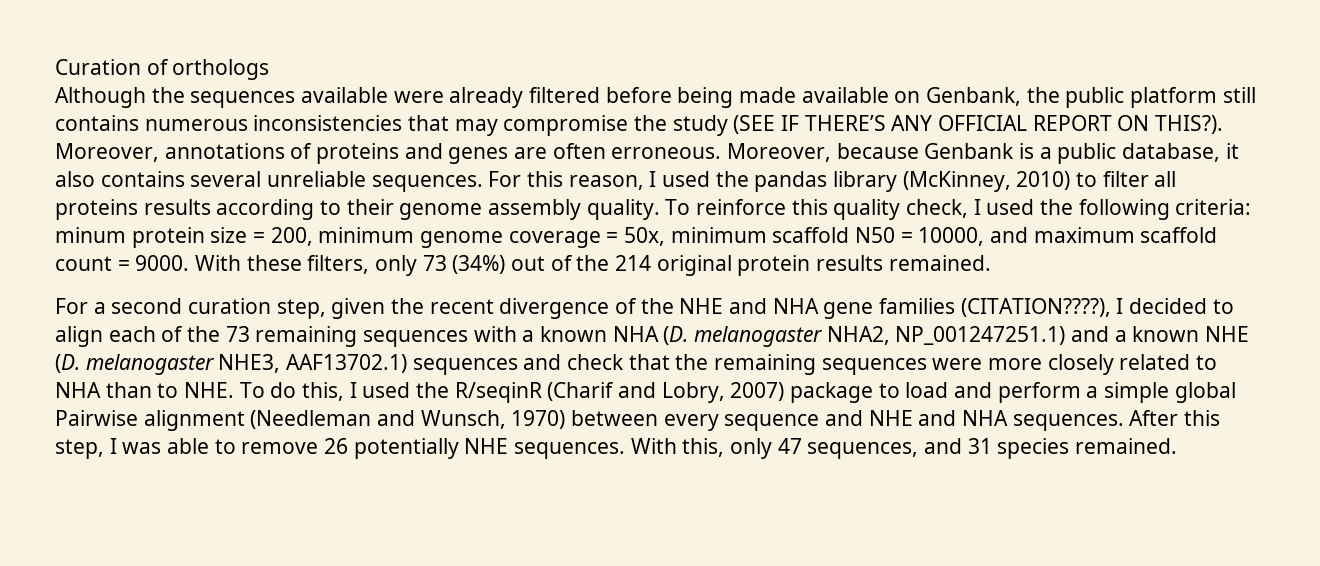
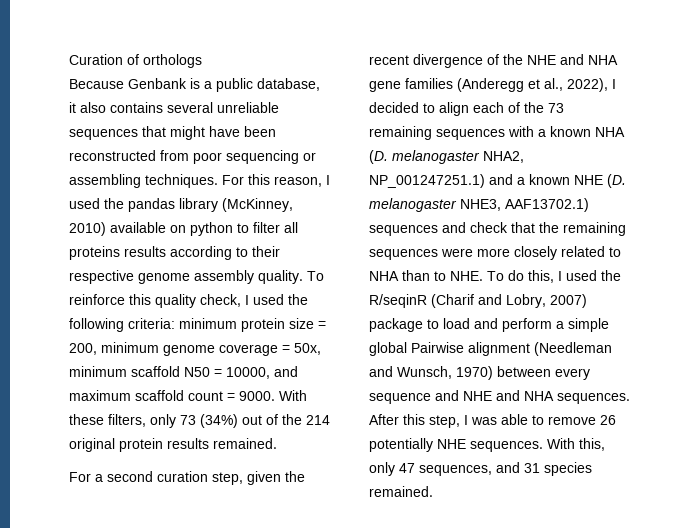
[55,87,1256,108] [55,115,1224,136] [55,143,919,164] Although the sequences available were already filtered before being made available on Genbank, the public platform still contains numerous inconsistencies that may compromise the study (SEE IF THERE’S ANY OFFICIAL REPORT ON THIS?). Moreover, annotations of proteins and genes are often erroneous. Moreover, because -> [69,79,124,89] Because
[371,175,483,192] sequences. -> [69,126,276,140] [69,150,316,164] [69,174,218,188] sequences that might have been reconstructed from poor sequencing or assembling techniques.
(1071, 180) none -> [110,222,233,236] available on python
(394, 207) none -> [69,270,134,284] respective
[55,227,126,243] minum -> [179,318,237,329] minimum
[960,298,1111,317] (CITATION????), -> [457,78,608,92] (Anderegg et al., 2022),

